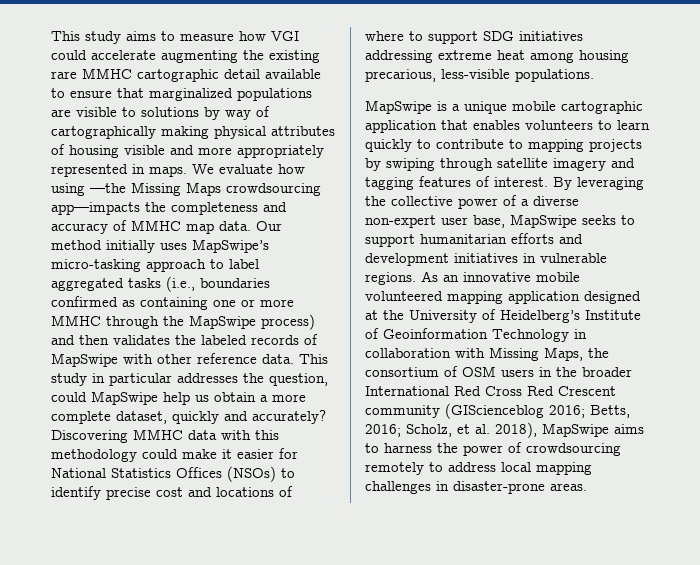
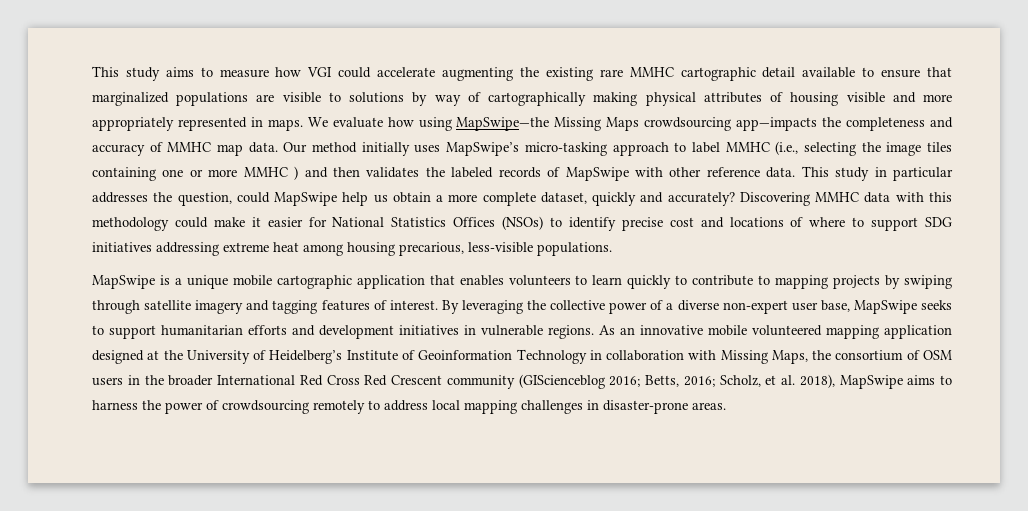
[90,183,126,193] —the -> [456,117,550,131] MapSwipe—the
[51,276,270,292] [51,296,135,307] aggregated tasks (i.e., boundaries confirmed as -> [725,141,953,156] MMHC (i.e., selecting the image tiles
[106,314,315,330] through the MapSwipe process) -> [294,166,299,180] )

